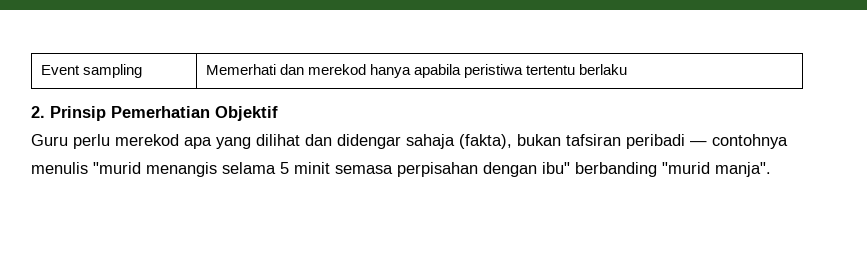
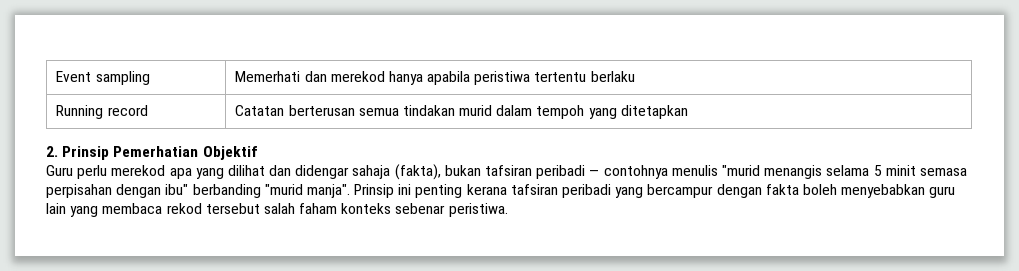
(628, 69) none -> [56,105,148,119] [235,105,688,119] // Running record | Catatan berterusan semua tindakan murid dalam tempoh yang ditetapkan
(771, 169) none -> [354,184,956,198] [46,203,508,217] Prinsip ini penting kerana tafsiran peribadi yang bercampur dengan fakta boleh menyebabkan guru lain yang membaca rekod tersebut salah faham konteks sebenar peristiwa.

